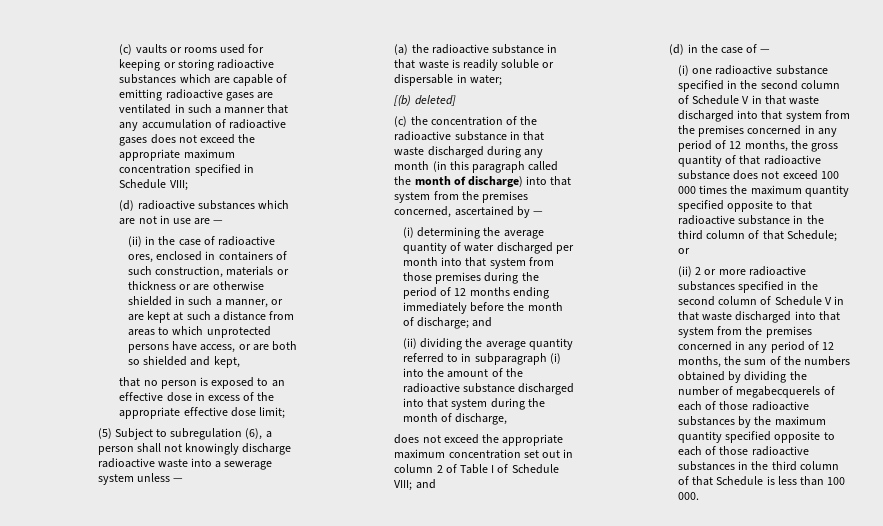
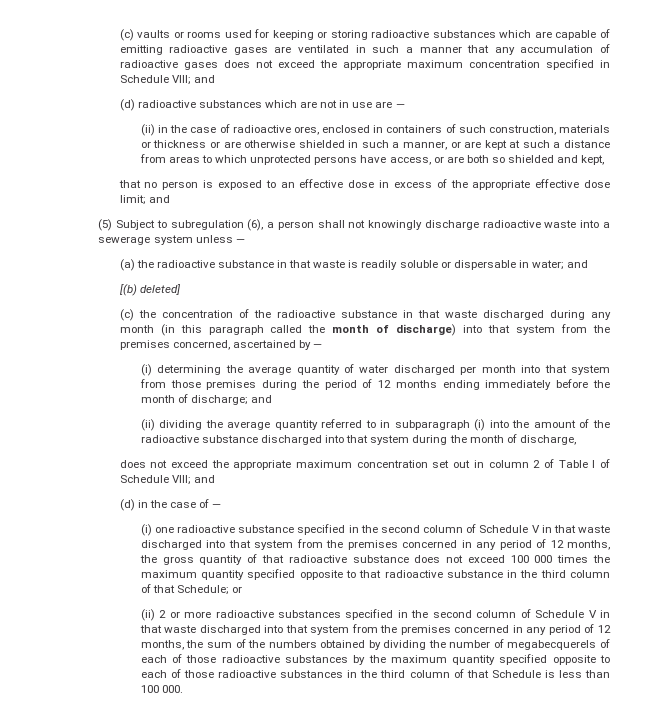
(188, 185) none -> [193,75,215,83] and
(286, 413) none -> [148,195,170,203] and
(502, 80) none -> [567,260,589,268] and

